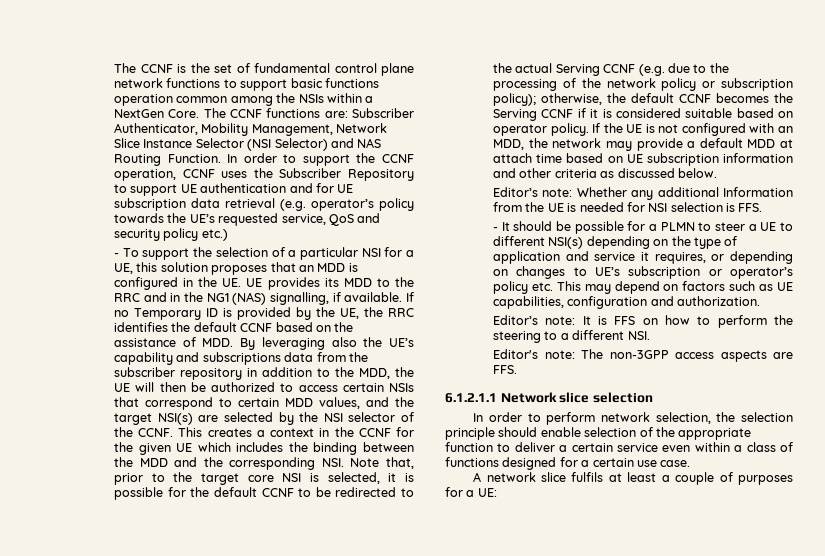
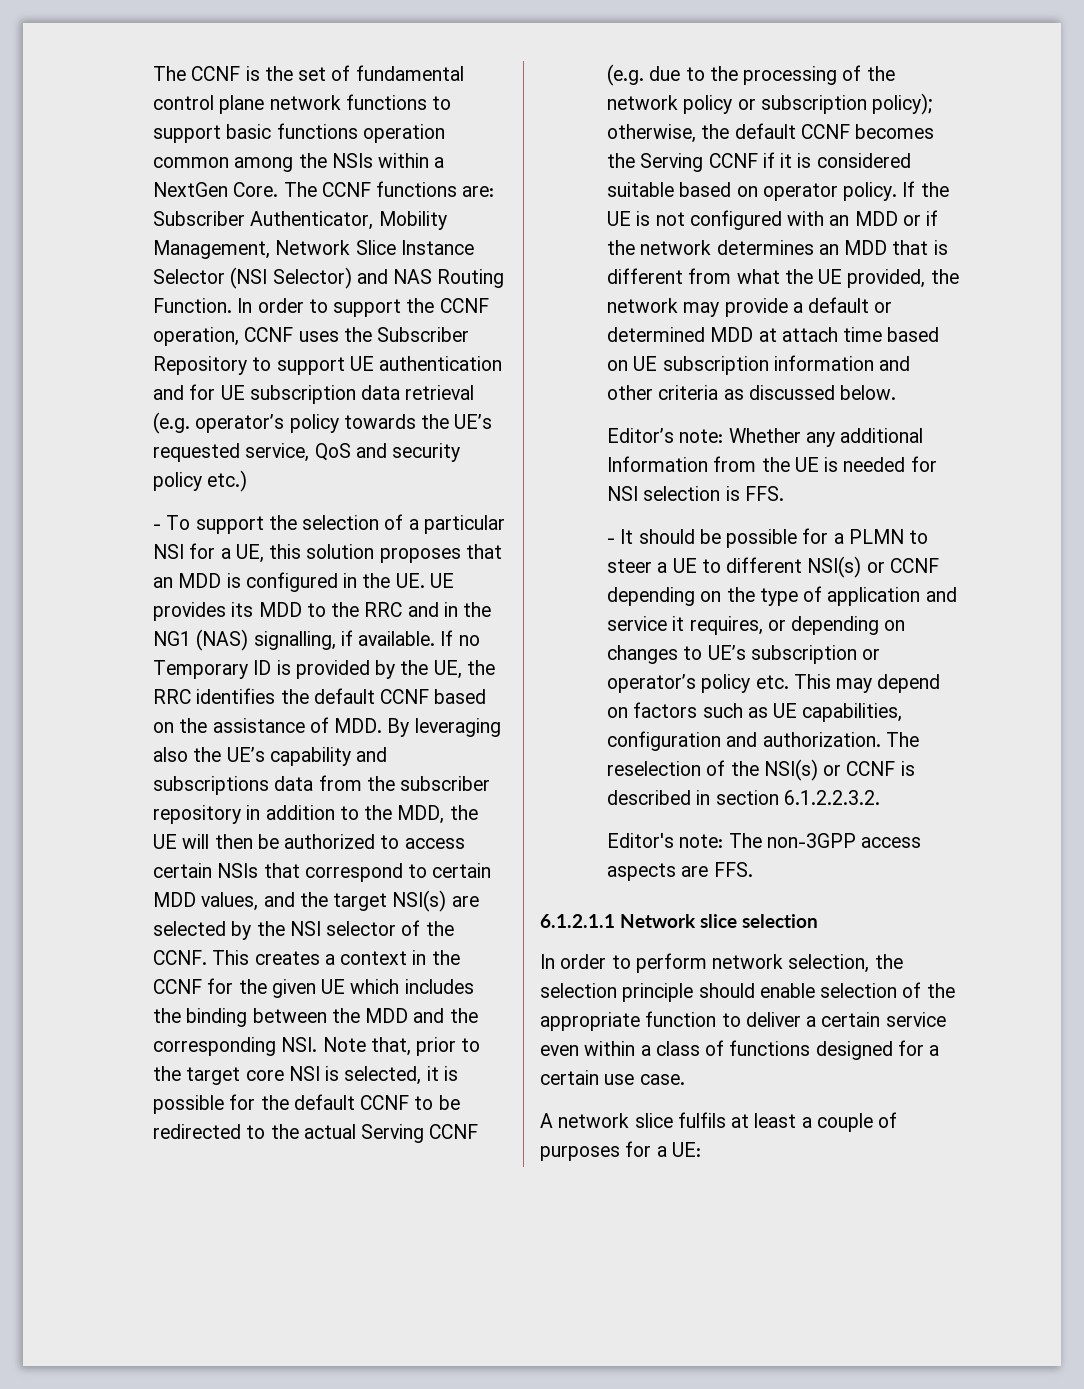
[493,139,525,150] MDD, -> [854,210,939,226] [607,240,948,255] [607,268,926,288] MDD or if the network determines an MDD that is different from what the UE provided,
(743, 143) none -> [874,302,893,313] [607,327,706,342] or determined
(584, 243) none -> [866,558,939,573] or CCNF
[493,315,793,328] [493,330,650,343] // Editor’s note: It is FFS on how to perform the steering to a different NSI. -> [885,732,919,747] [607,759,915,781] [607,790,880,805] The reselection of the NSI(s) or CCNF is described in section 6.1.2.2.3.2.

